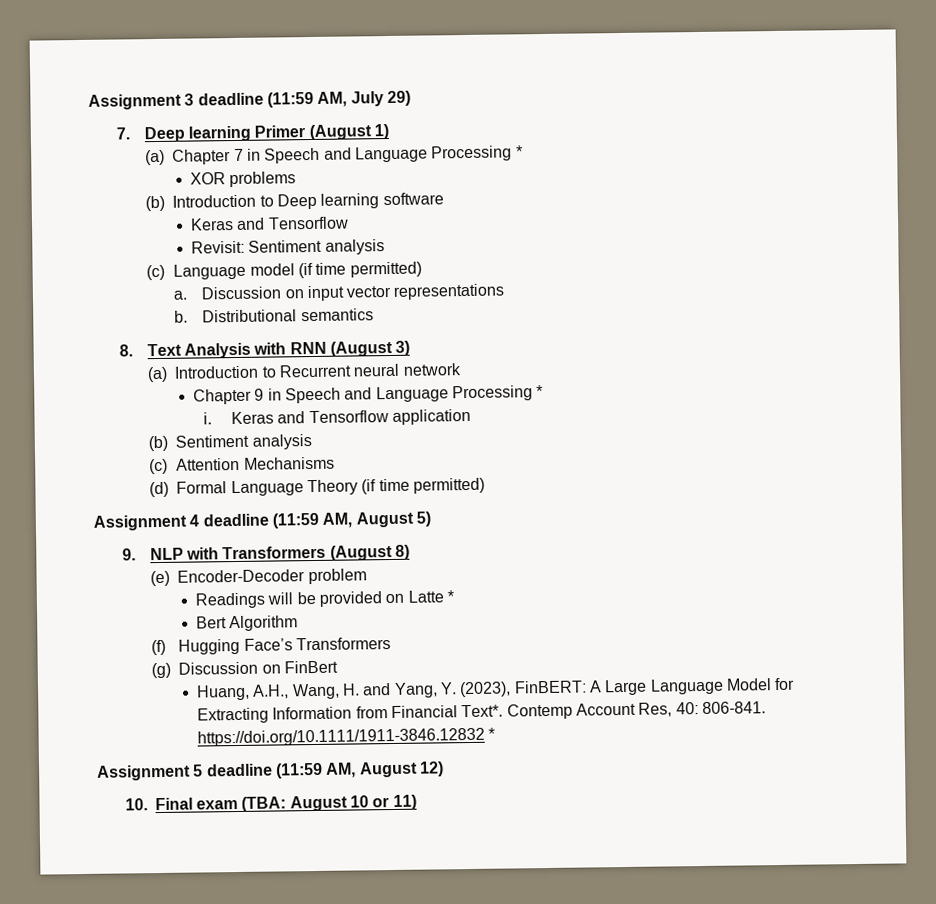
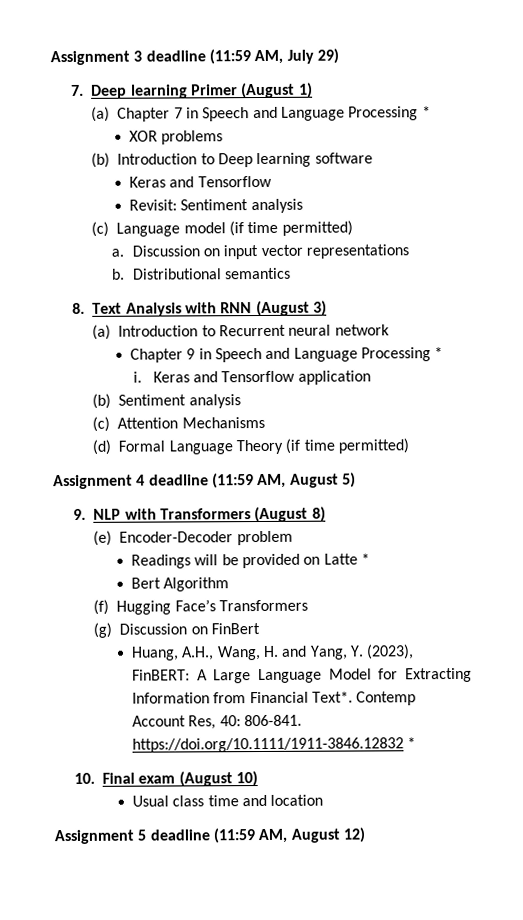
(496, 733) none -> [74,771,259,787] [132,794,324,807] // 10. Final exam (August 10) // Usual class time and location
[124,794,417,812] // 10. Final exam (TBA: August 10 or 11) -> (366, 835) none

